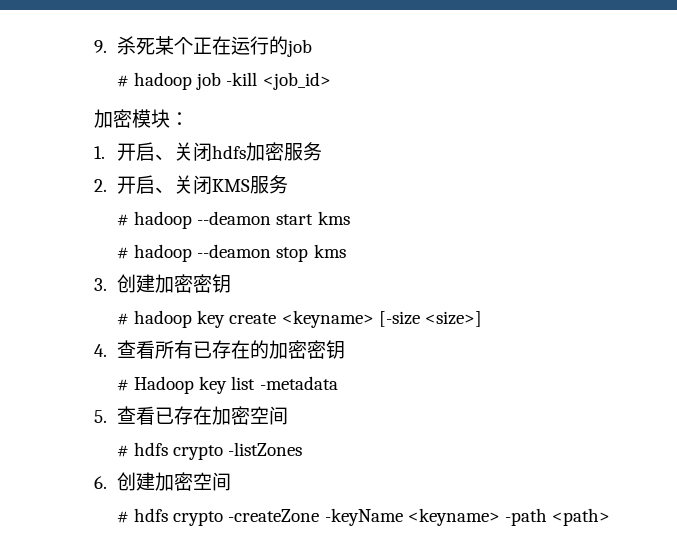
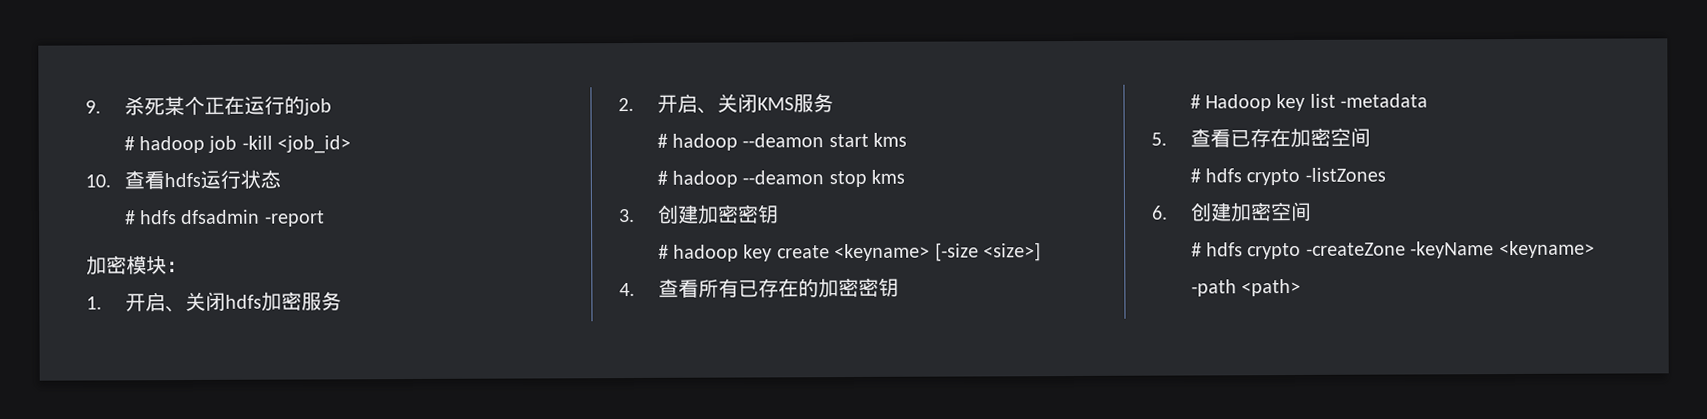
(331, 81) none -> [85,169,281,190] [123,209,325,227] // 10.查看hdfs运行状态 // # hdfs dfsadmin -report

